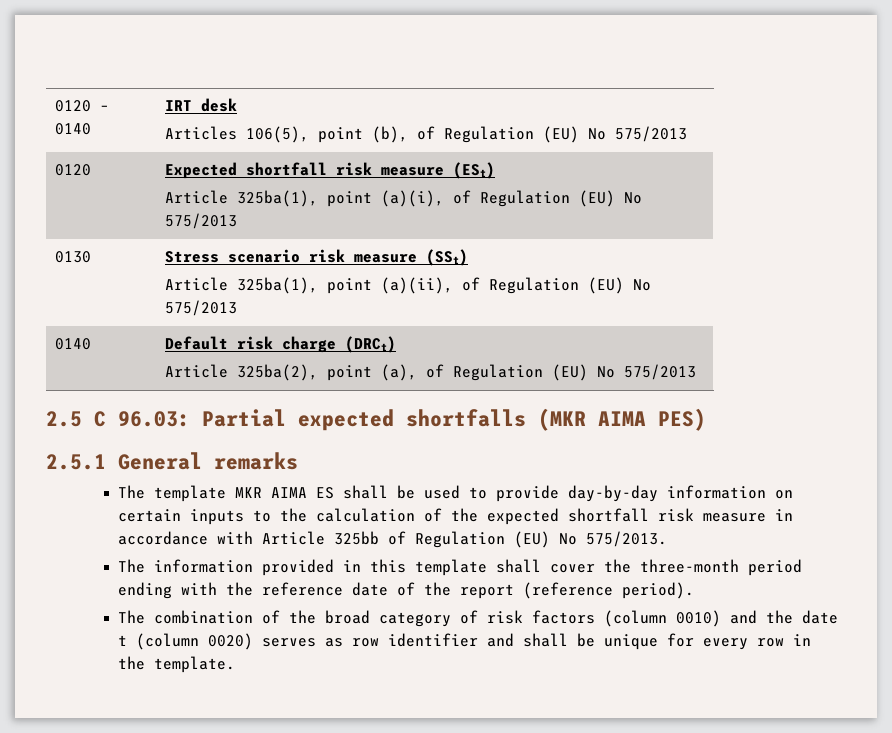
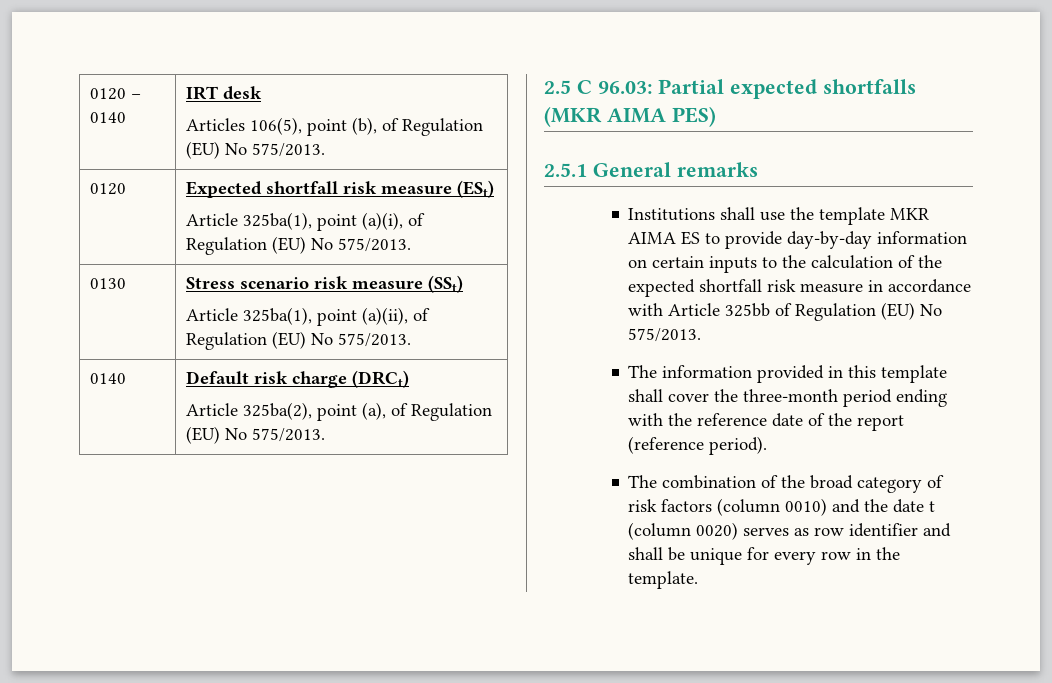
[614,126,687,142] 575/2013 -> [251,143,325,157] 575/2013.
[164,213,237,229] 575/2013 -> [337,238,411,252] 575/2013.
[164,300,237,316] 575/2013 -> [337,333,411,347] 575/2013.
[623,364,696,380] 575/2013 -> [251,428,325,442] 575/2013.
[118,485,146,499] The -> [628,207,815,221] Institutions shall use the
[343,485,461,499] shall be used -> (701, 238) none

